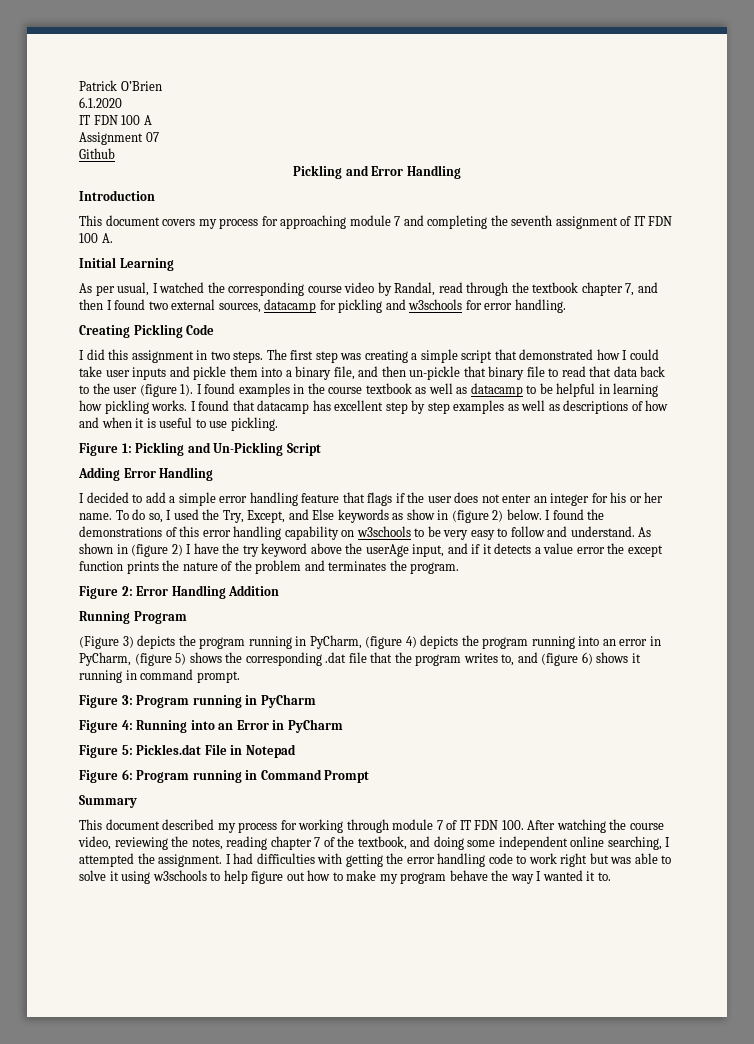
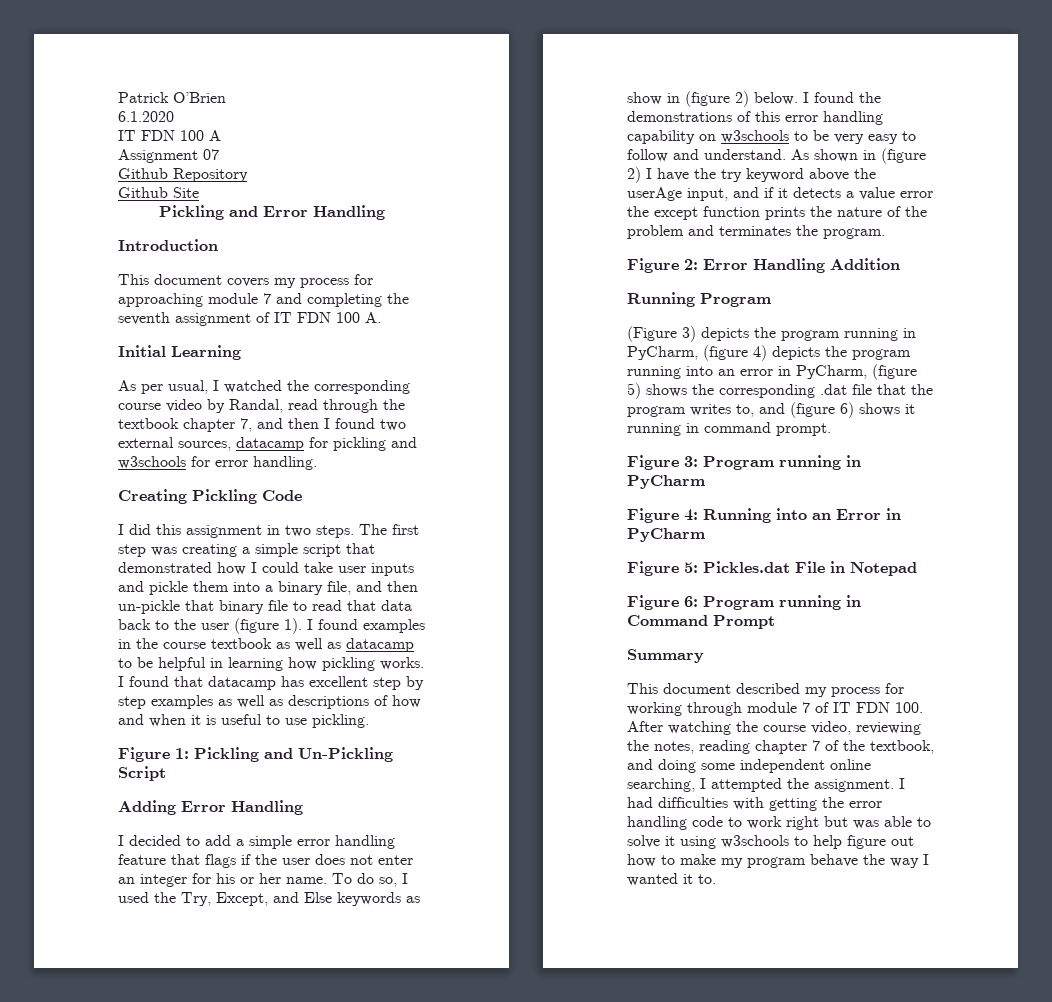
(115, 153) none -> [173,168,248,182] [118,187,199,198] Repository // Github Site

